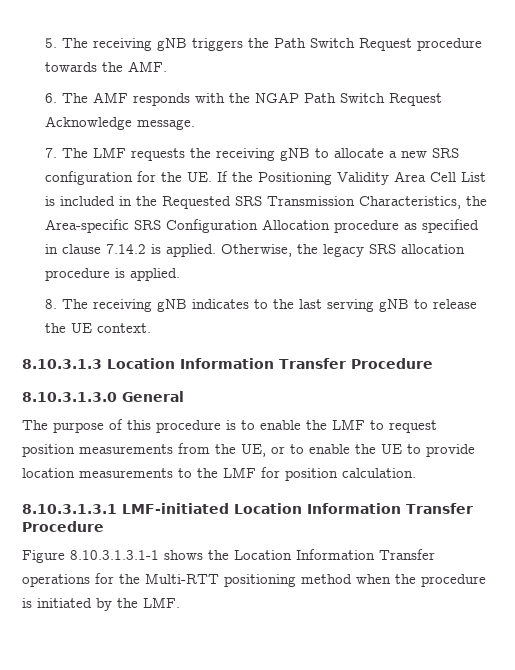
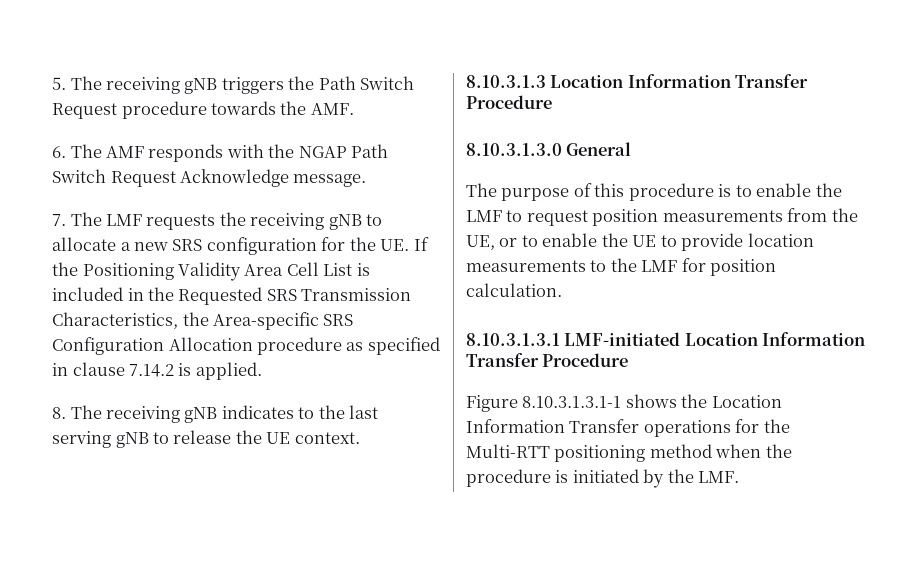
[221,244,466,257] [45,268,181,281] Otherwise, the legacy SRS allocation procedure is applied. -> (262, 371) none

